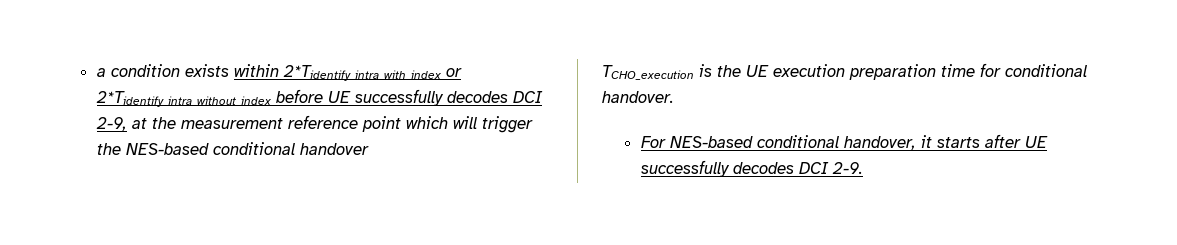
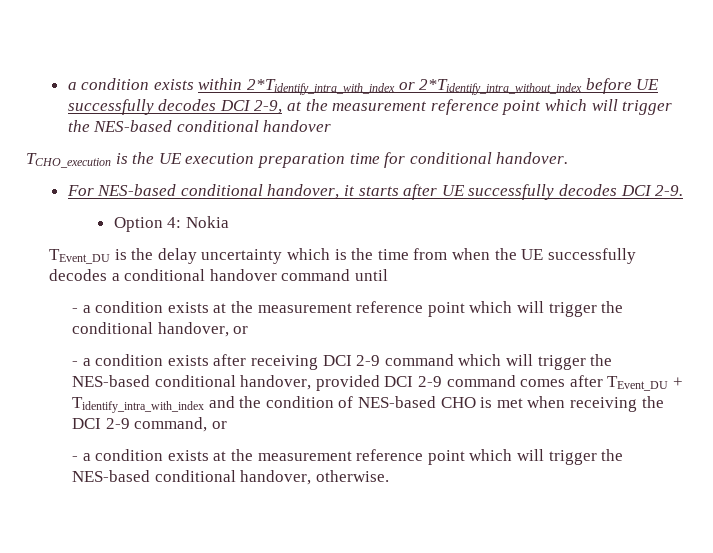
(863, 168) none -> [113,216,229,232] [49,248,636,264] [49,269,388,281] [72,301,624,317] [72,322,249,337] [72,354,613,370] [72,375,683,391] [72,396,664,413] [72,417,227,432] [72,449,624,465] [72,470,389,485] // Option 4: Nokia // TEvent_DU is the delay uncertainty which is the time from when the UE successfully decodes a conditional handover command until // - a condition exists at the measurement reference point which will trigger the conditional handover, or // - a condition exists after receiving DCI 2-9 command which will trigger the NES-based conditional handover, provided DCI 2-9 command comes after TEvent_DU + Tidentify_intra_with_index and the condition of NES-based CHO is met when receiving the DCI 2-9 command, or // - a condition exists at the measurement reference point which will trigger the NES-based conditional handover, otherwise.

